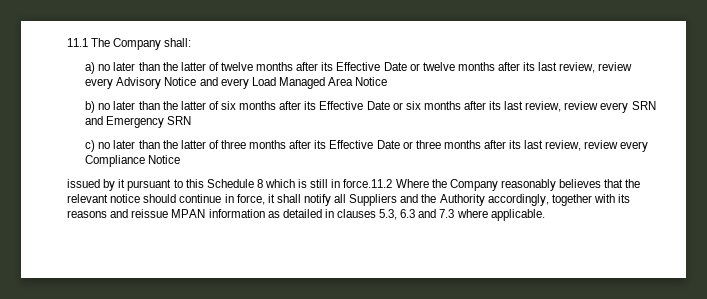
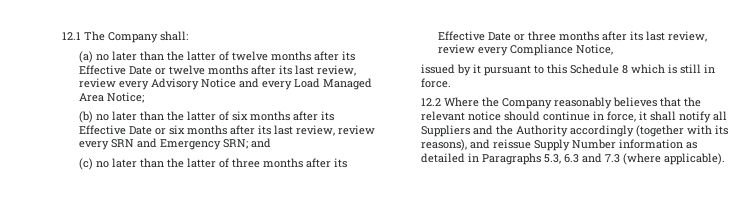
[67,38,89,47] 11.1 -> [62,32,82,40] 12.1
[85,62,96,74] a) -> [78,51,93,63] (a)
[355,77,388,86] [85,101,96,113] Notice // b) -> [106,92,144,103] [78,111,93,123] Notice; // (b)
[167,116,192,125] [85,140,96,152] SRN // c) -> [222,138,271,149] [78,158,93,170] SRN; and // (c)
[148,155,181,164] Notice -> [575,44,613,55] Notice,
[343,179,393,188] force.11.2 -> [421,78,452,88] [421,98,442,106] force. // 12.2
[487,194,592,206] accordingly, together -> [570,125,685,137] accordingly (together
[67,210,108,218] reasons -> [421,139,468,151] reasons),
[171,209,206,218] MPAN -> [534,139,617,151] Supply Number
[336,209,376,218] clauses -> [482,153,542,165] Paragraphs
[456,209,545,221] where applicable. -> [623,153,726,165] (where applicable).

